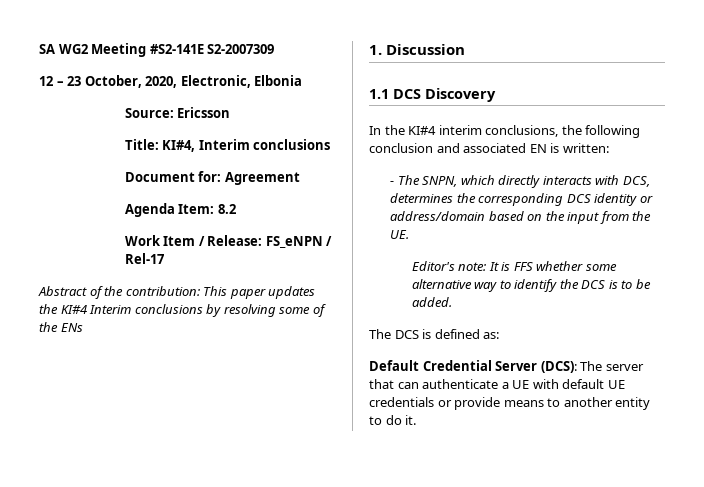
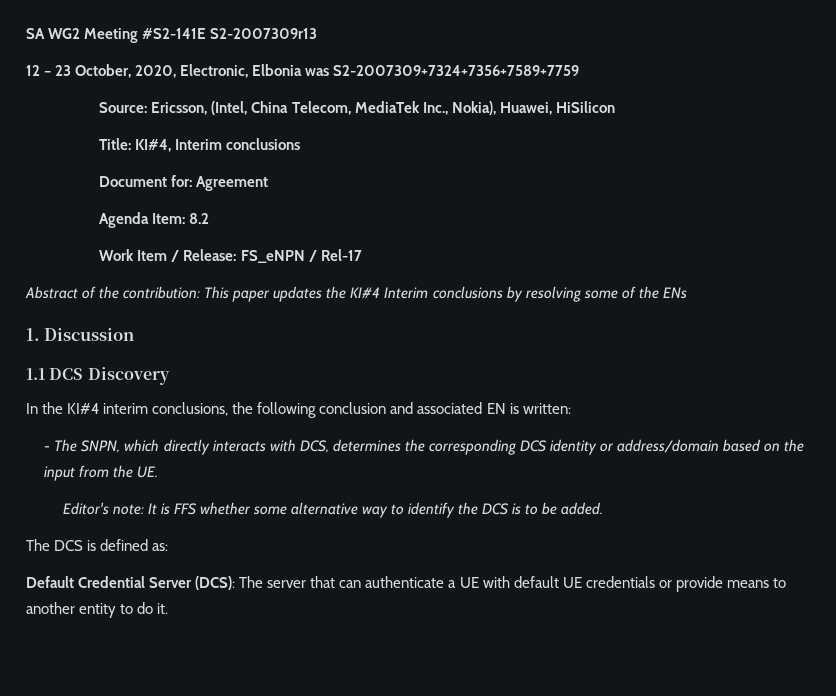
[207,44,275,54] S2-2007309 -> [210,28,318,39] S2-2007309r13
(303, 80) none -> [305,65,580,76] was S2-2007309+7324+7356+7589+7759
[177,107,231,118] Ericsson -> [151,101,615,115] Ericsson, (Intel, China Telecom, MediaTek Inc., Nokia), Huawei, HiSilicon

